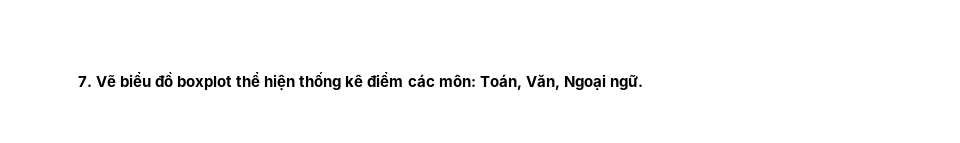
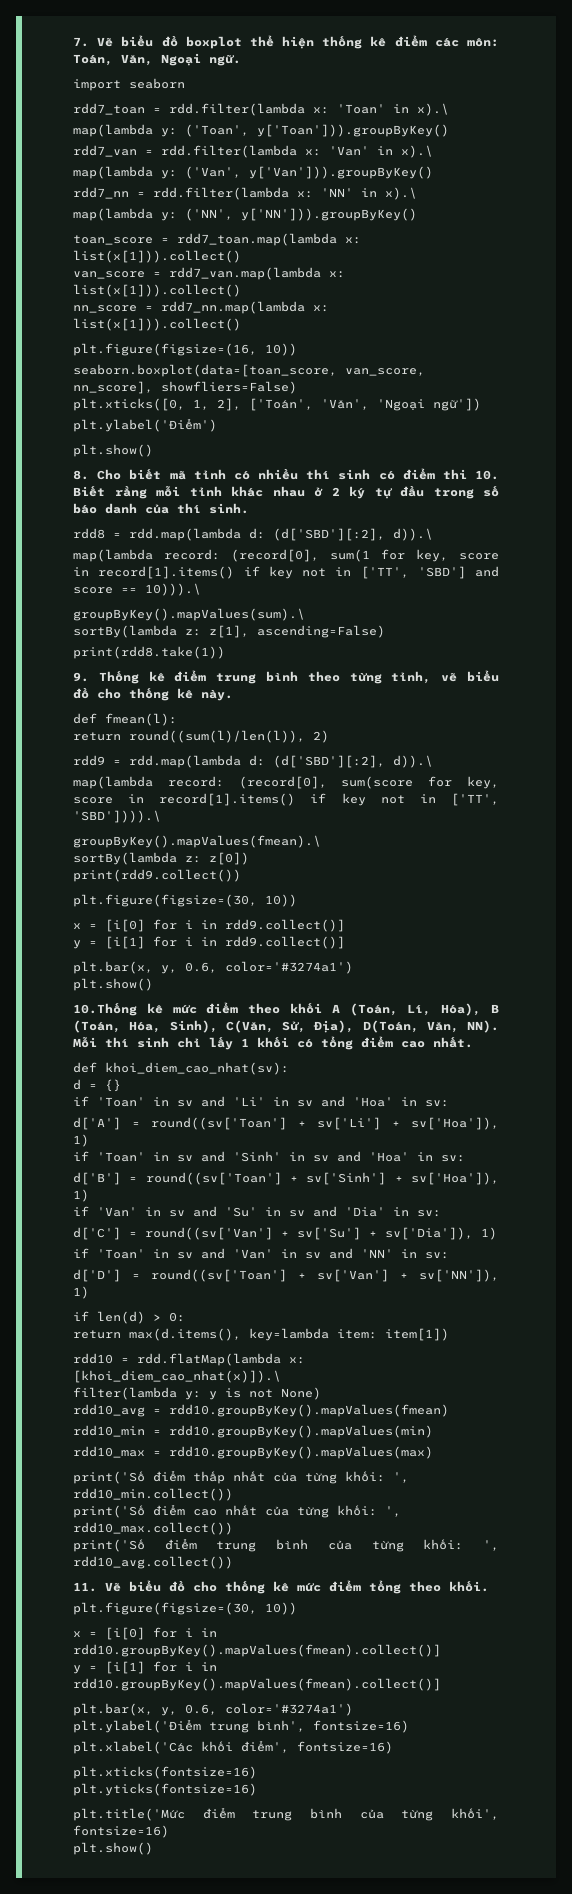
(643, 82) none -> [73,78,185,91] [73,103,449,116] [73,124,449,137] [73,145,433,158] [73,166,433,179] [73,187,417,200] [73,208,417,221] [73,233,361,246] [73,250,241,263] [73,267,345,280] [73,284,241,297] [73,301,329,314] [73,318,241,331] [73,343,297,356] [73,364,425,377] [73,381,297,394] [73,398,481,411] [73,419,217,432] [73,444,153,457] [73,468,500,480] [73,486,499,499] [73,503,249,514] [73,528,433,541] [73,549,499,562] [73,566,499,579] [73,583,201,596] [73,608,305,621] [73,625,385,638] [73,646,225,659] [73,670,500,684] [73,688,233,701] [73,713,177,726] [73,730,329,743] [73,755,433,768] [73,776,500,789] [73,793,500,806] [73,810,161,823] [73,835,321,848] [73,852,249,865] [73,869,241,882] [73,894,297,907] [73,919,345,932] [73,936,345,949] [73,961,353,974] [73,978,153,991] [73,1002,500,1016] [73,1020,499,1033] [73,1036,473,1050] [73,1062,289,1075] [73,1079,121,1092] [73,1096,449,1107] [73,1117,499,1130] [73,1134,89,1147] [73,1151,465,1162] [73,1172,499,1185] [73,1189,89,1202] [73,1206,441,1217] [73,1227,497,1240] [73,1248,449,1259] [73,1269,499,1282] [73,1286,89,1299] [73,1311,185,1324] [73,1328,449,1341] [73,1353,305,1366] [73,1370,281,1383] [73,1387,321,1400] [73,1404,449,1417] [73,1425,433,1438] [73,1446,433,1459] [73,1471,409,1484] [73,1488,233,1501] [73,1505,401,1518] [73,1522,233,1535] [73,1539,500,1552] [73,1556,233,1569] [73,1580,489,1594] [73,1602,297,1615] [73,1627,217,1640] [73,1644,441,1657] [73,1661,217,1674] [73,1678,441,1691] [73,1703,353,1716] [73,1720,409,1733] [73,1741,393,1754] [73,1766,257,1779] [73,1783,257,1796] [73,1808,500,1821] [73,1825,169,1838] [73,1842,153,1855] // import seaborn // rdd7_toan = rdd.filter(lambda x: 'Toan' in x).\ // map(lambda y: ('Toan', y['Toan'])).groupByKey() // rdd7_van = rdd.filter(lambda x: 'Van' in x).\ // map(lambda y: ('Van', y['Van'])).groupByKey() // rdd7_nn = rdd.filter(lambda x: 'NN' in x).\ // map(lambda y: ('NN', y['NN'])).groupByKey() // toan_score = rdd7_toan.map(lambda x: list(x[1])).collect() // van_score = rdd7_van.map(lambda x: list(x[1])).collect() // nn_score = rdd7_nn.map(lambda x: list(x[1])).collect() // plt.figure(figsize=(16, 10)) // seaborn.boxplot(data=[toan_score, van_score, nn_score], showfliers=False) // plt.xticks([0, 1, 2], ['Toán', 'Văn', 'Ngoại ngữ']) // plt.ylabel('Điểm') // plt.show() // 8. Cho biết mã tỉnh có nhiều thí sinh có điểm thi 10. Biết rằng mỗi tỉnh khác nhau ở 2 ký tự đầu trong số báo danh của thí sinh. // rdd8 = rdd.map(lambda d: (d['SBD'][:2], d)).\ // map(lambda record: (record[0], sum(1 for key, score in record[1].items() if key not in ['TT', 'SBD'] and score == 10))).\ // groupByKey().mapValues(sum).\ // sortBy(lambda z: z[1], ascending=False) // print(rdd8.take(1)) // 9. Thống kê điểm trung bình theo từng tỉnh, vẽ biểu đồ cho thống kê này. // def fmean(l): // return round((sum(l)/len(l)), 2) // rdd9 = rdd.map(lambda d: (d['SBD'][:2], d)).\ // map(lambda record: (record[0], sum(score for key, score in record[1].items() if key not in ['TT', 'SBD']))).\ // groupByKey().mapValues(fmean).\ // sortBy(lambda z: z[0]) // print(rdd9.collect()) // plt.figure(figsize=(30, 10)) // x = [i[0] for i in rdd9.collect()] // y = [i[1] for i in rdd9.collect()] // plt.bar(x, y, 0.6, color='#3274a1') // plt.show() // 10.Thống kê mức điểm theo khối A (Toán, Lí, Hóa), B (Toán, Hóa, Sinh), C(Văn, Sử, Địa), D(Toán, Văn, NN). Mỗi thí sinh chỉ lấy 1 khối có tổng điểm cao nhất. // def khoi_diem_cao_nhat(sv): // d = {} // if 'Toan' in sv and 'Li' in sv and 'Hoa' in sv: // d['A'] = round((sv['Toan'] + sv['Li'] + sv['Hoa']), 1) // if 'Toan' in sv and 'Sinh' in sv and 'Hoa' in sv: // d['B'] = round((sv['Toan'] + sv['Sinh'] + sv['Hoa']), 1) // if 'Van' in sv and 'Su' in sv and 'Dia' in sv: // d['C'] = round((sv['Van'] + sv['Su'] + sv['Dia']), 1) // if 'Toan' in sv and 'Van' in sv and 'NN' in sv: // d['D'] = round((sv['Toan'] + sv['Van'] + sv['NN']), 1) // if len(d) > 0: // return max(d.items(), key=lambda item: item[1]) // rdd10 = rdd.flatMap(lambda x: [khoi_diem_cao_nhat(x)]).\ // filter(lambda y: y is not None) // rdd10_avg = rdd10.groupByKey().mapValues(fmean) // rdd10_min = rdd10.groupByKey().mapValues(min) // rdd10_max = rdd10.groupByKey().mapValues(max) // print('Số điểm thấp nhất của từng khối: ', rdd10_min.collect()) // print('Số điểm cao nhất của từng khối: ', rdd10_max.collect()) // print('Số điểm trung bình của từng khối: ', rdd10_avg.collect()) // 11. Vẽ biểu đồ cho thống kê mức điểm tổng theo khối. // plt.figure(figsize=(30, 10)) // x = [i[0] for i in rdd10.groupByKey().mapValues(fmean).collect()] // y = [i[1] for i in rdd10.groupByKey().mapValues(fmean).collect()] // plt.bar(x, y, 0.6, color='#3274a1') // plt.ylabel('Điểm trung bình', fontsize=16) // plt.xlabel('Các khối điểm', fontsize=16) // plt.xticks(fontsize=16) // plt.yticks(fontsize=16) // plt.title('Mức điểm trung bình của từng khối', fontsize=16) // plt.show()

